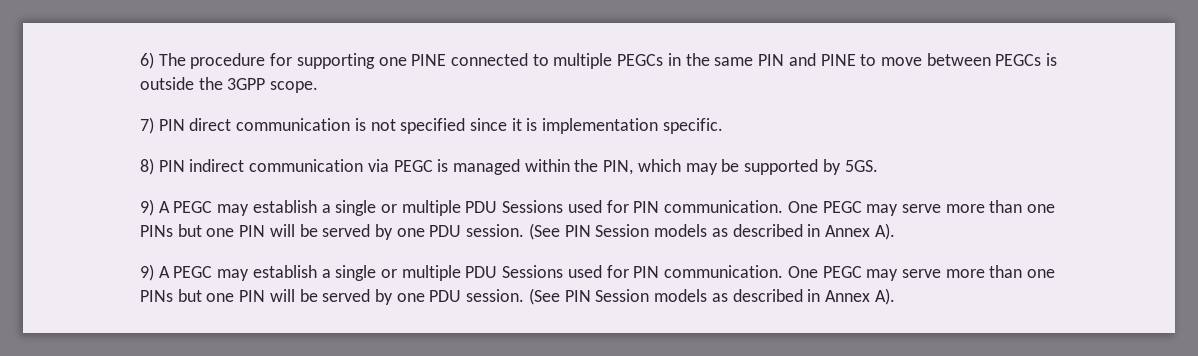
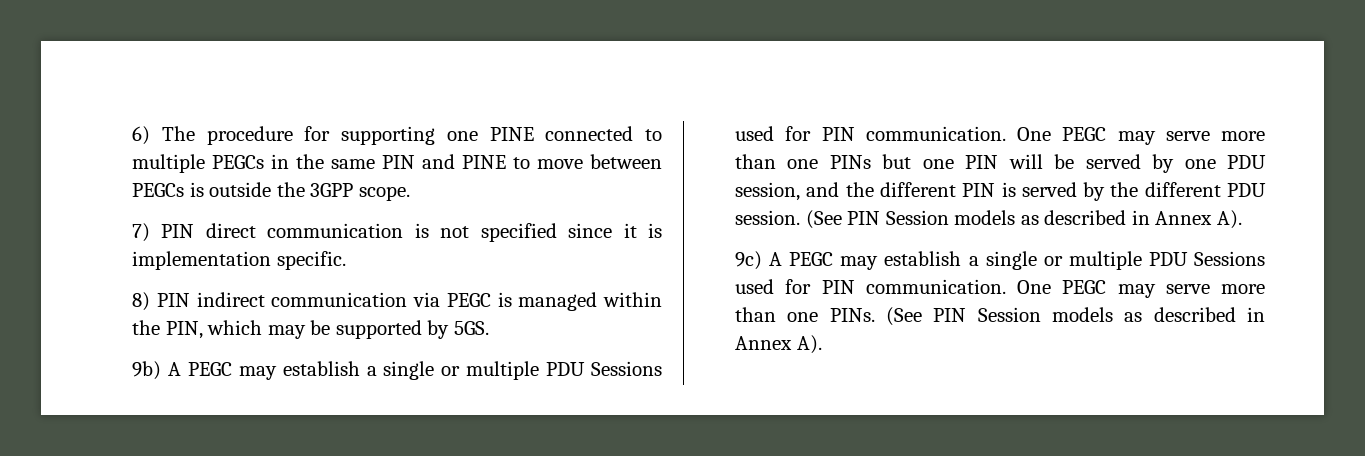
[139,199,154,216] 9) -> [132,361,162,380] 9b)
(462, 231) none -> [735,182,1266,201] session, and the different PIN is served by the different PDU
[139,264,154,281] 9) -> [735,251,763,270] 9c)
[139,289,525,305] PINs but one PIN will be served by one PDU session. -> [829,308,875,322] PINs.

